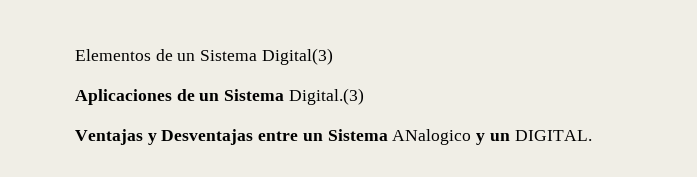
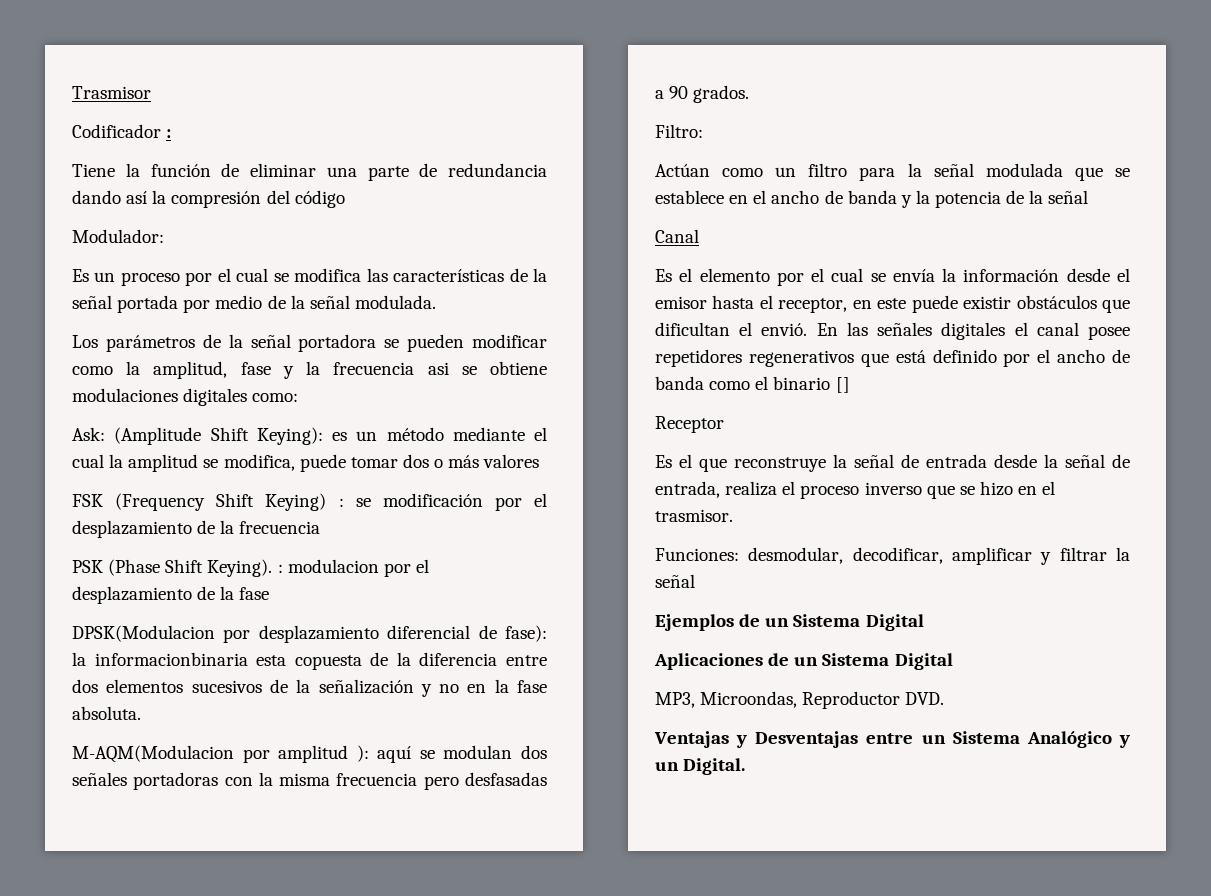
[75,48,333,65] Elementos de un Sistema Digital(3) -> [72,86,151,99] [72,124,172,138] [72,163,547,181] [72,190,345,208] [72,229,164,243] [72,268,547,286] [72,295,436,313] [72,334,547,352] [72,361,547,379] [72,388,299,406] [72,427,547,445] [72,454,540,472] [72,493,547,511] [72,520,321,538] [72,559,429,577] [72,586,270,604] [72,625,547,643] [72,652,547,670] [72,679,547,697] [72,706,141,720] [72,745,547,763] [72,772,547,790] [655,85,750,103] [655,124,703,138] [655,163,1130,181] [655,190,1089,208] [655,229,699,243] [655,268,1130,286] [655,295,1130,313] [655,322,1130,340] [655,349,1130,367] [655,376,850,393] [655,416,724,433] [655,454,1130,472] [655,481,1056,499] [655,509,733,522] [655,547,1130,565] [655,574,695,588] [655,614,924,631] Trasmisor // Codificador : // Tiene la función de eliminar una parte de redundancia dando así la compresión del código // Modulador: // Es un proceso por el cual se modifica las características de la señal portada por medio de la señal modulada. // Los parámetros de la señal portadora se pueden modificar como la amplitud, fase y la frecuencia asi se obtiene modulaciones digitales como: // Ask: (Amplitude Shift Keying): es un método mediante el cual la amplitud se modifica, puede tomar dos o más valores // FSK (Frequency Shift Keying) : se modificación por el desplazamiento de la frecuencia // PSK (Phase Shift Keying). : modulacion por el desplazamiento de la fase // DPSK(Modulacion por desplazamiento diferencial de fase): la informacionbinaria esta copuesta de la diferencia entre dos elementos sucesivos de la señalización y no en la fase absoluta. // M-AQM(Modulacion por amplitud ): aquí se modulan dos señales portadoras con la misma frecuencia pero desfasadas a 90 grados. // Filtro: // Actúan como un filtro para la señal modulada que se establece en el ancho de banda y la potencia de la señal // Canal // Es el elemento por el cual se envía la información desde el emisor hasta el receptor, en este puede existir obstáculos que dificultan el envió. En las señales digitales el canal posee repetidores regenerativos que está definido por el ancho de banda como el binario [] // Receptor // Es el que reconstruye la señal de entrada desde la señal de entrada, realiza el proceso inverso que se hizo en el trasmisor. // Funciones: desmodular, decodificar, amplificar y filtrar la señal // Ejemplos de un Sistema Digital
[288,88,364,105] Digital.(3) -> [894,653,953,670] [655,691,945,709] Digital // MP3, Microondas, Reproductor DVD.
[392,129,472,145] ANalogico -> [1026,731,1112,748] Analógico
[514,130,592,141] DIGITAL. -> [683,758,746,775] Digital.

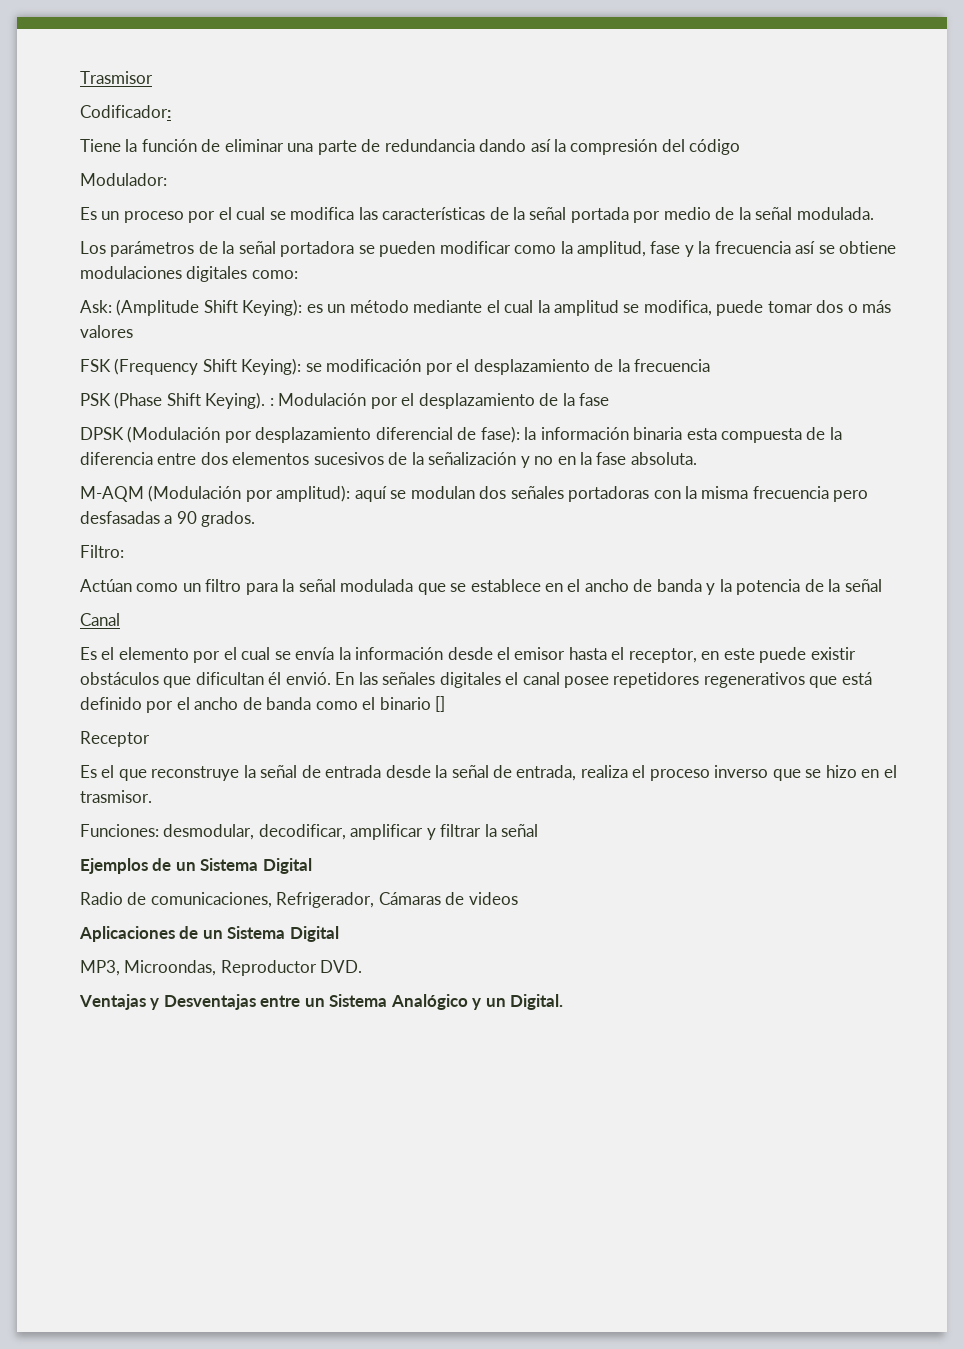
[72,124,172,138] Codificador : -> [80,105,171,118] Codificador:
[427,362,449,375] asi -> [795,241,816,254] así
[265,493,344,511] Keying) : -> [241,358,302,375] Keying):
[287,559,379,573] modulacion -> [278,393,367,406] Modulación
[72,625,215,642] DPSK(Modulacion -> [80,426,221,443] DPSK (Modulación
[94,652,362,670] informacionbinaria esta copuesta -> [540,427,803,443] información binaria esta compuesta
[72,745,369,763] M-AQM(Modulacion por amplitud ): -> [80,485,351,502] M-AQM (Modulación por amplitud):
[739,322,753,336] el -> [268,672,282,685] él
(924, 622) none -> [80,892,518,908] // Radio de comunicaciones, Refrigerador, Cámaras de videos

